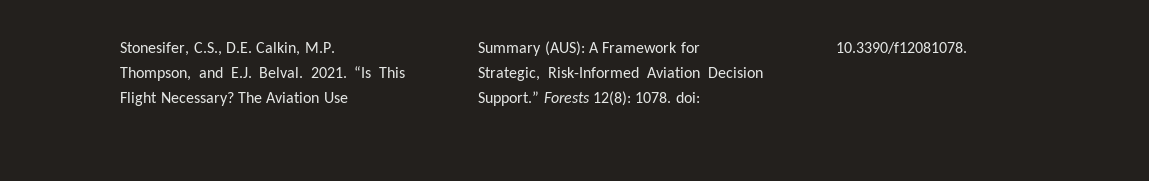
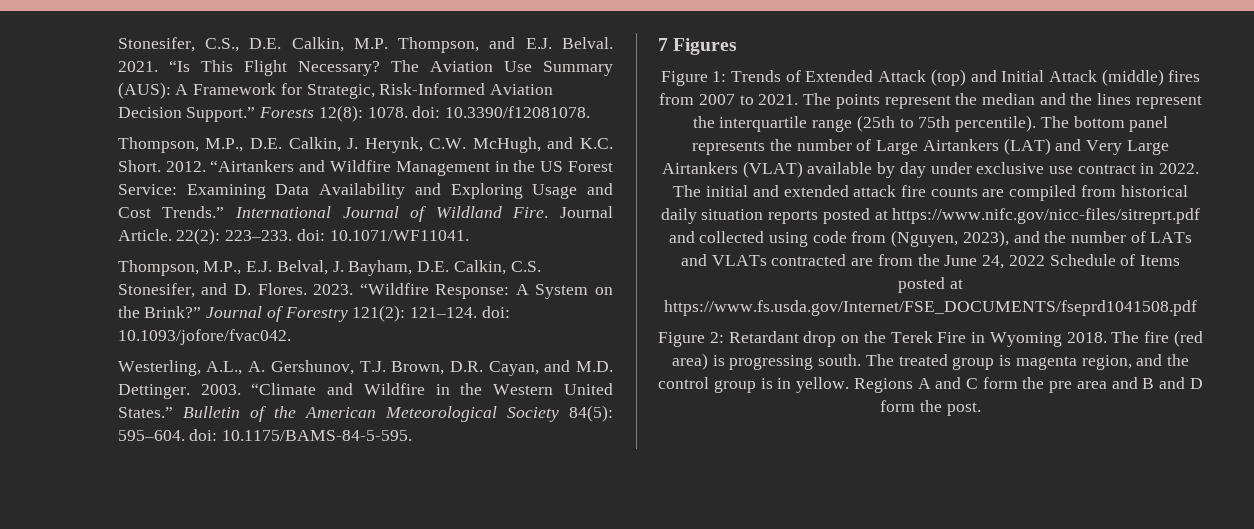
(968, 48) none -> [117,137,614,153] [117,160,614,176] [117,183,613,199] [117,206,613,222] [117,228,469,245] [117,260,541,276] [117,283,613,299] [117,305,510,322] [117,329,291,345] [117,360,613,376] [117,383,614,399] [117,405,613,422] [117,429,413,441] [658,38,738,55] [660,69,1201,86] [659,93,1202,109] [692,115,1169,132] [692,138,1169,155] [661,161,1200,178] [673,185,1188,201] [660,208,1201,224] [668,230,1193,247] [681,254,1180,269] [898,277,963,293] [664,300,1197,316] [658,330,1203,347] [672,353,1189,370] [658,377,1203,393] [880,400,981,416] // Thompson, M.P., D.E. Calkin, J. Herynk, C.W. McHugh, and K.C. Short. 2012. “Airtankers and Wildfire Management in the US Forest Service: Examining Data Availability and Exploring Usage and Cost Trends.” International Journal of Wildland Fire. Journal Article. 22(2): 223–233. doi: 10.1071/WF11041. // Thompson, M.P., E.J. Belval, J. Bayham, D.E. Calkin, C.S. Stonesifer, and D. Flores. 2023. “Wildfire Response: A System on the Brink?” Journal of Forestry 121(2): 121–124. doi: 10.1093/jofore/fvac042. // Westerling, A.L., A. Gershunov, T.J. Brown, D.R. Cayan, and M.D. Dettinger. 2003. “Climate and Wildfire in the Western United States.” Bulletin of the American Meteorological Society 84(5): 595–604. doi: 10.1175/BAMS-84-5-595. // 7 Figures // Figure 1: Trends of Extended Attack (top) and Initial Attack (middle) fires from 2007 to 2021. The points represent the median and the lines represent the interquartile range (25th to 75th percentile). The bottom panel represents the number of Large Airtankers (LAT) and Very Large Airtankers (VLAT) available by day under exclusive use contract in 2022. The initial and extended attack fire counts are compiled from historical daily situation reports posted at https://www.nifc.gov/nicc-files/sitreprt.pdf and collected using code from (Nguyen, 2023), and the number of LATs and VLATs contracted are from the June 24, 2022 Schedule of Items posted at https://www.fs.usda.gov/Internet/FSE_DOCUMENTS/fseprd1041508.pdf // Figure 2: Retardant drop on the Terek Fire in Wyoming 2018. The fire (red area) is progressing south. The treated group is magenta region, and the control group is in yellow. Regions A and C form the pre area and B and D form the post.

